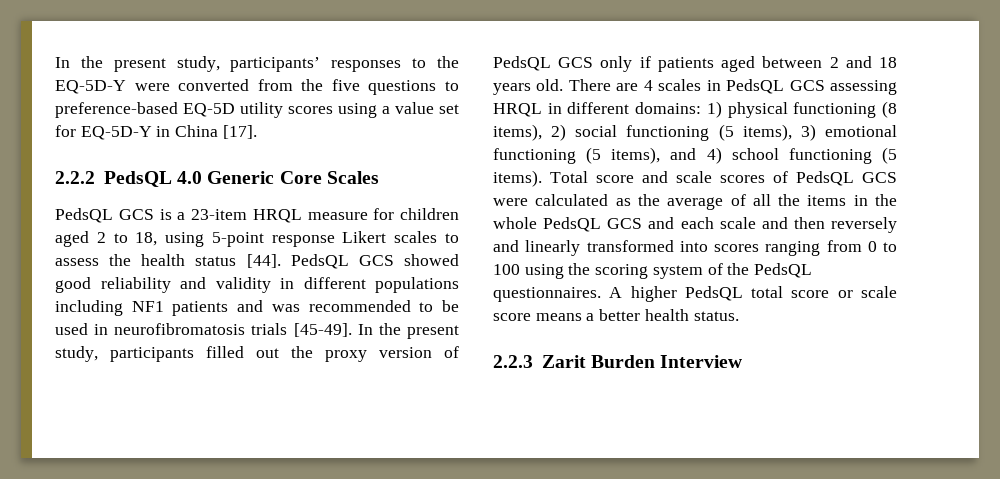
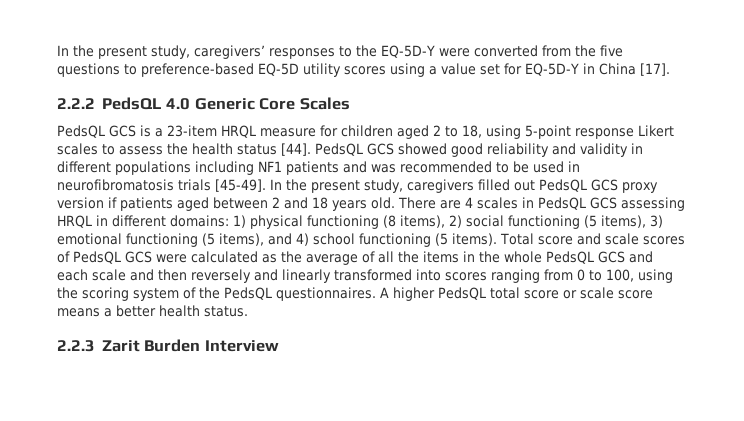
[55,56,321,72] In the present study, participants’ -> [57,45,265,59] In the present study, caregivers’
[110,347,194,362] participants -> [407,179,474,193] caregivers
[291,346,459,362] [493,56,633,72] the proxy version of PedsQL GCS only -> [539,179,658,193] [57,197,104,209] PedsQL GCS proxy version
[493,264,520,275] 100 -> [606,269,634,282] 100,

